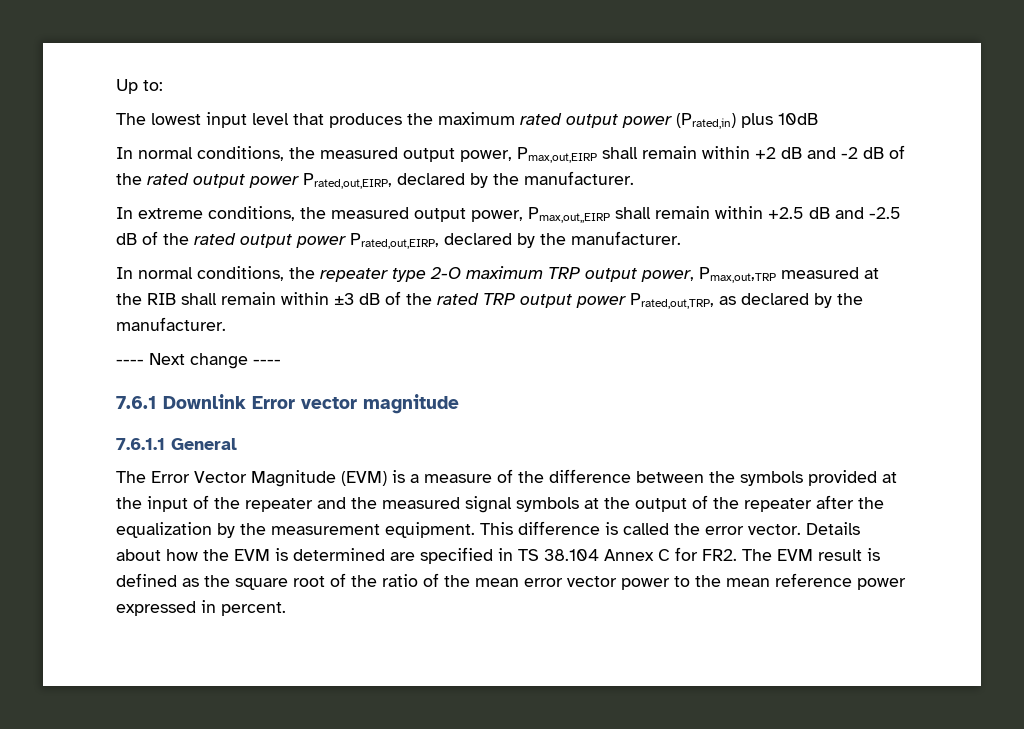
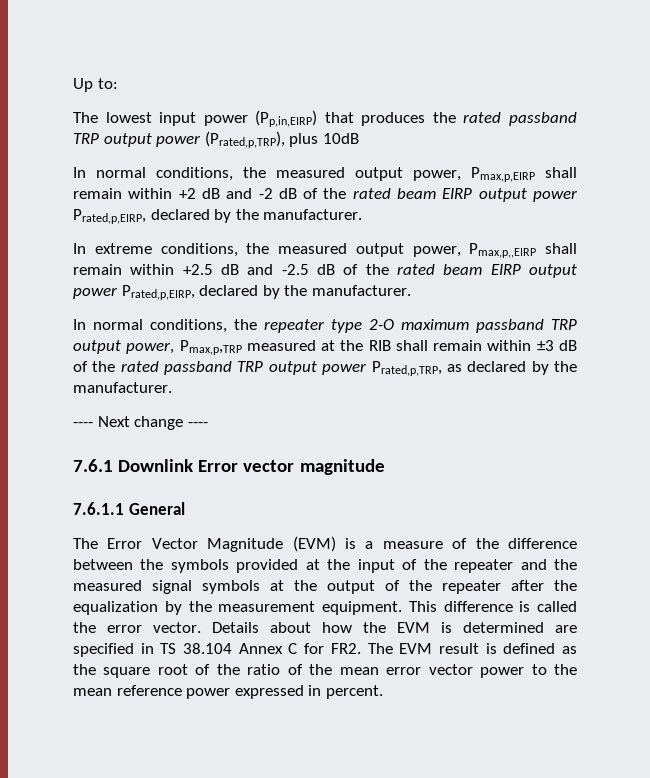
[252,113,289,125] level -> [203,110,318,127] power (Pp,in,EIRP)
[438,112,736,129] maximum rated output power (Prated,in) -> [463,112,577,126] [73,131,285,148] rated passband TRP output power (Prated,p,TRP),
[517,147,597,163] Pmax,out,EIRP -> [471,167,535,182] Pmax,p,EIRP
[193,173,392,189] output power Prated,out,EIRP, -> [397,188,578,202] [73,209,146,224] beam EIRP output power Prated,p,EIRP,
[528,207,610,223] Pmax,out,,EIRP -> [469,243,537,258] Pmax,p,,EIRP
[240,233,439,249] output power Prated,out,EIRP, -> [443,264,577,278] [73,285,195,300] beam EIRP output power Prated,p,EIRP,
(543, 272) none -> [476,319,544,333] passband
[699,267,776,283] Pmax,out,TRP -> [179,340,242,355] Pmax,p,TRP
[483,293,714,309] TRP output power Prated,out,TRP, -> [164,361,442,376] passband TRP output power Prated,p,TRP,

